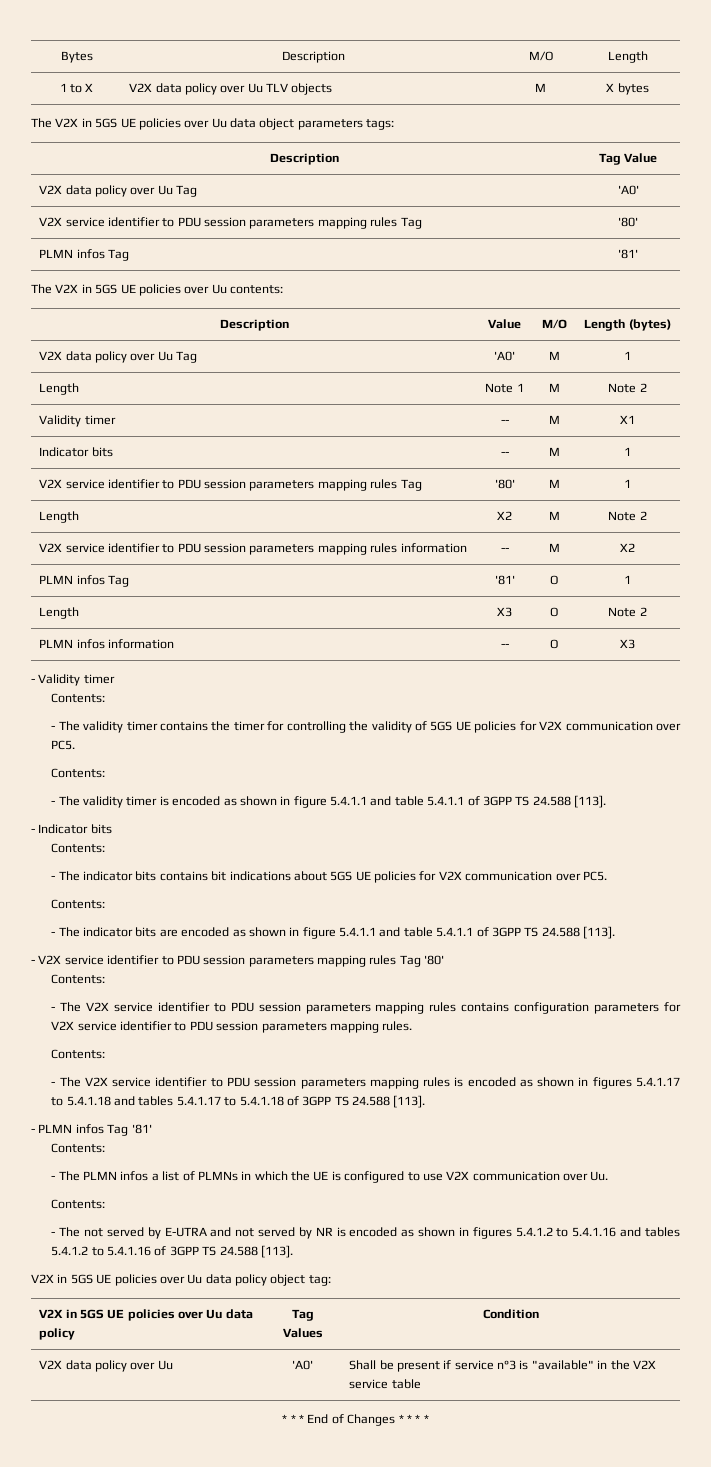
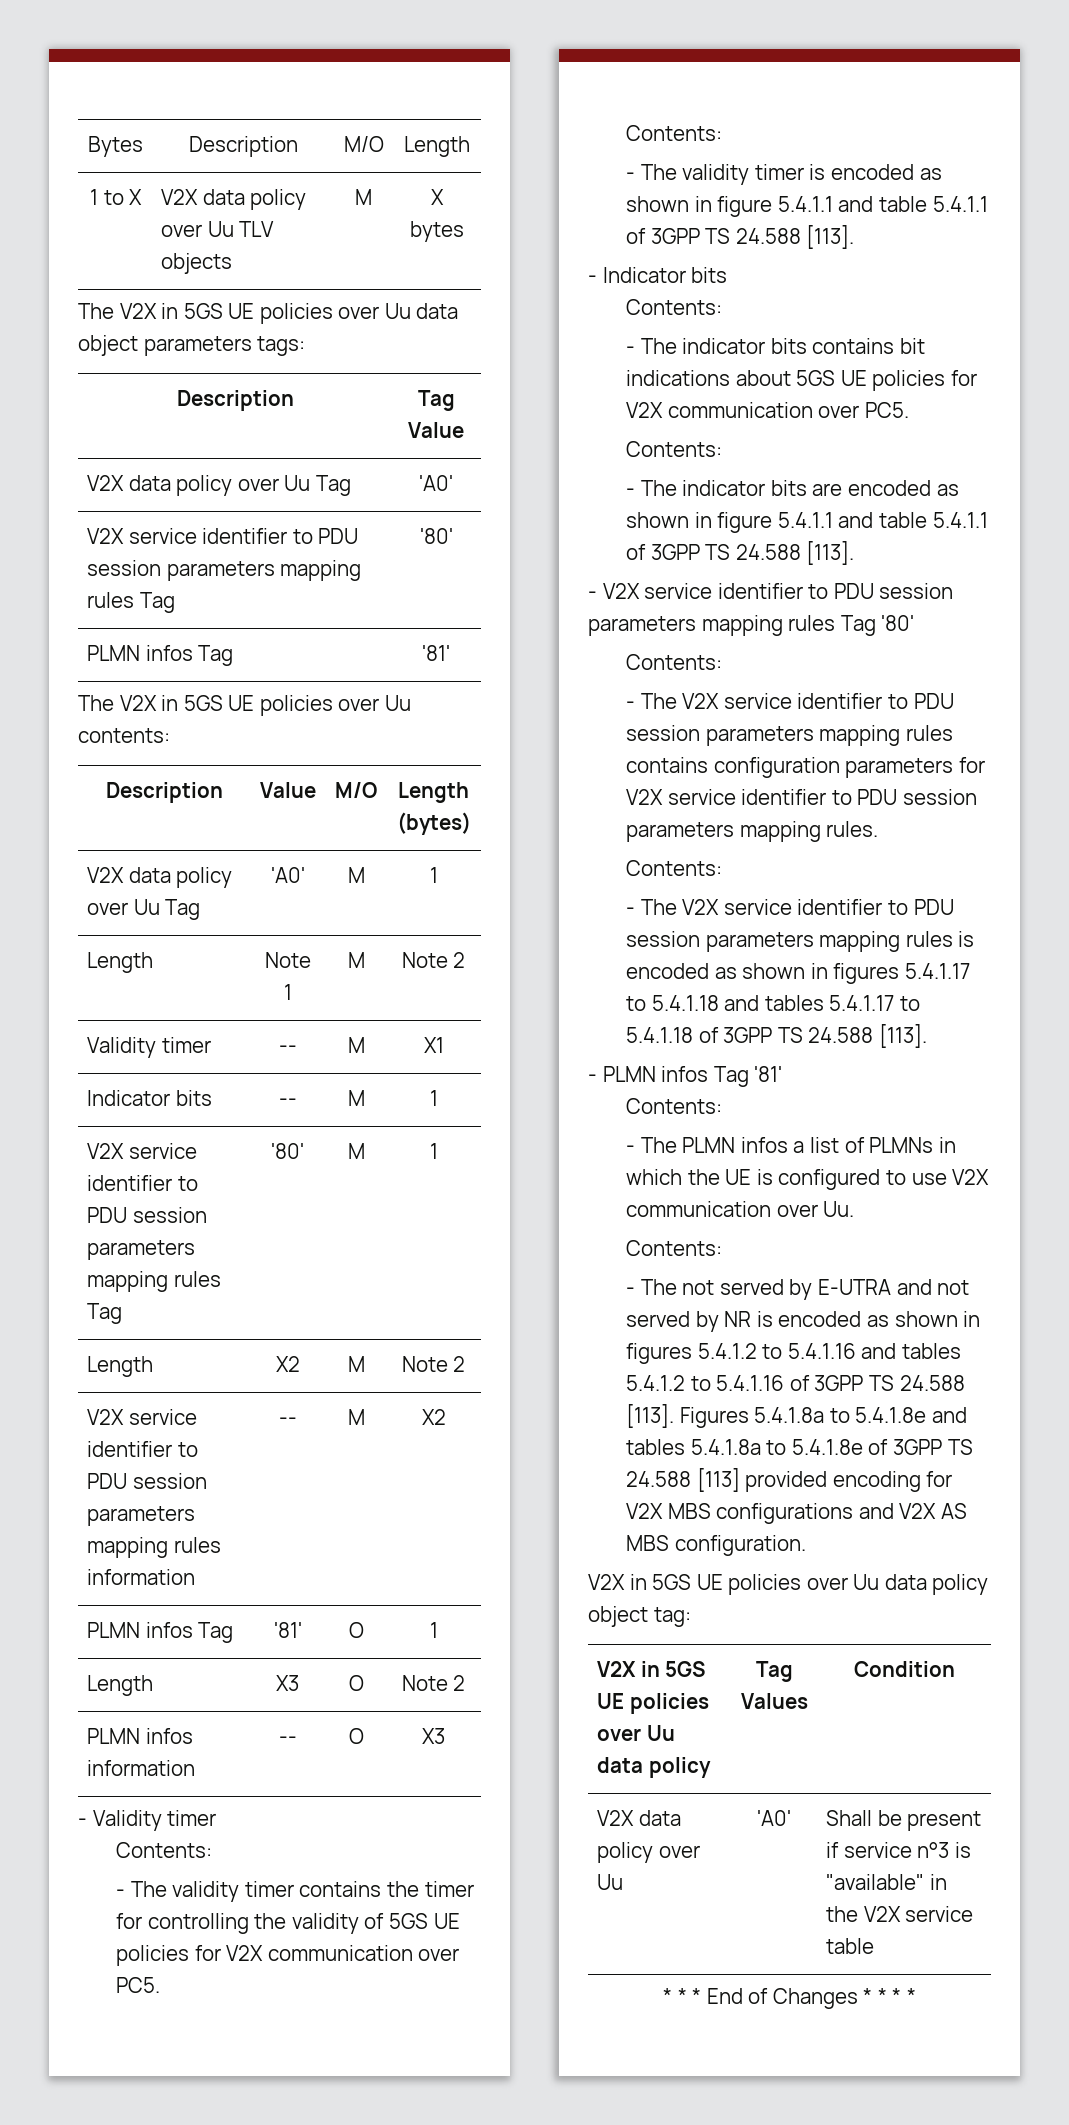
(293, 1251) none -> [679,1407,967,1428] [626,1439,973,1455] [626,1468,953,1492] [626,1503,967,1524] [626,1535,806,1556] Figures 5.4.1.8a to 5.4.1.8e and tables 5.4.1.8a to 5.4.1.8e of 3GPP TS 24.588 [113] provided encoding for V2X MBS configurations and V2X AS MBS configuration.

